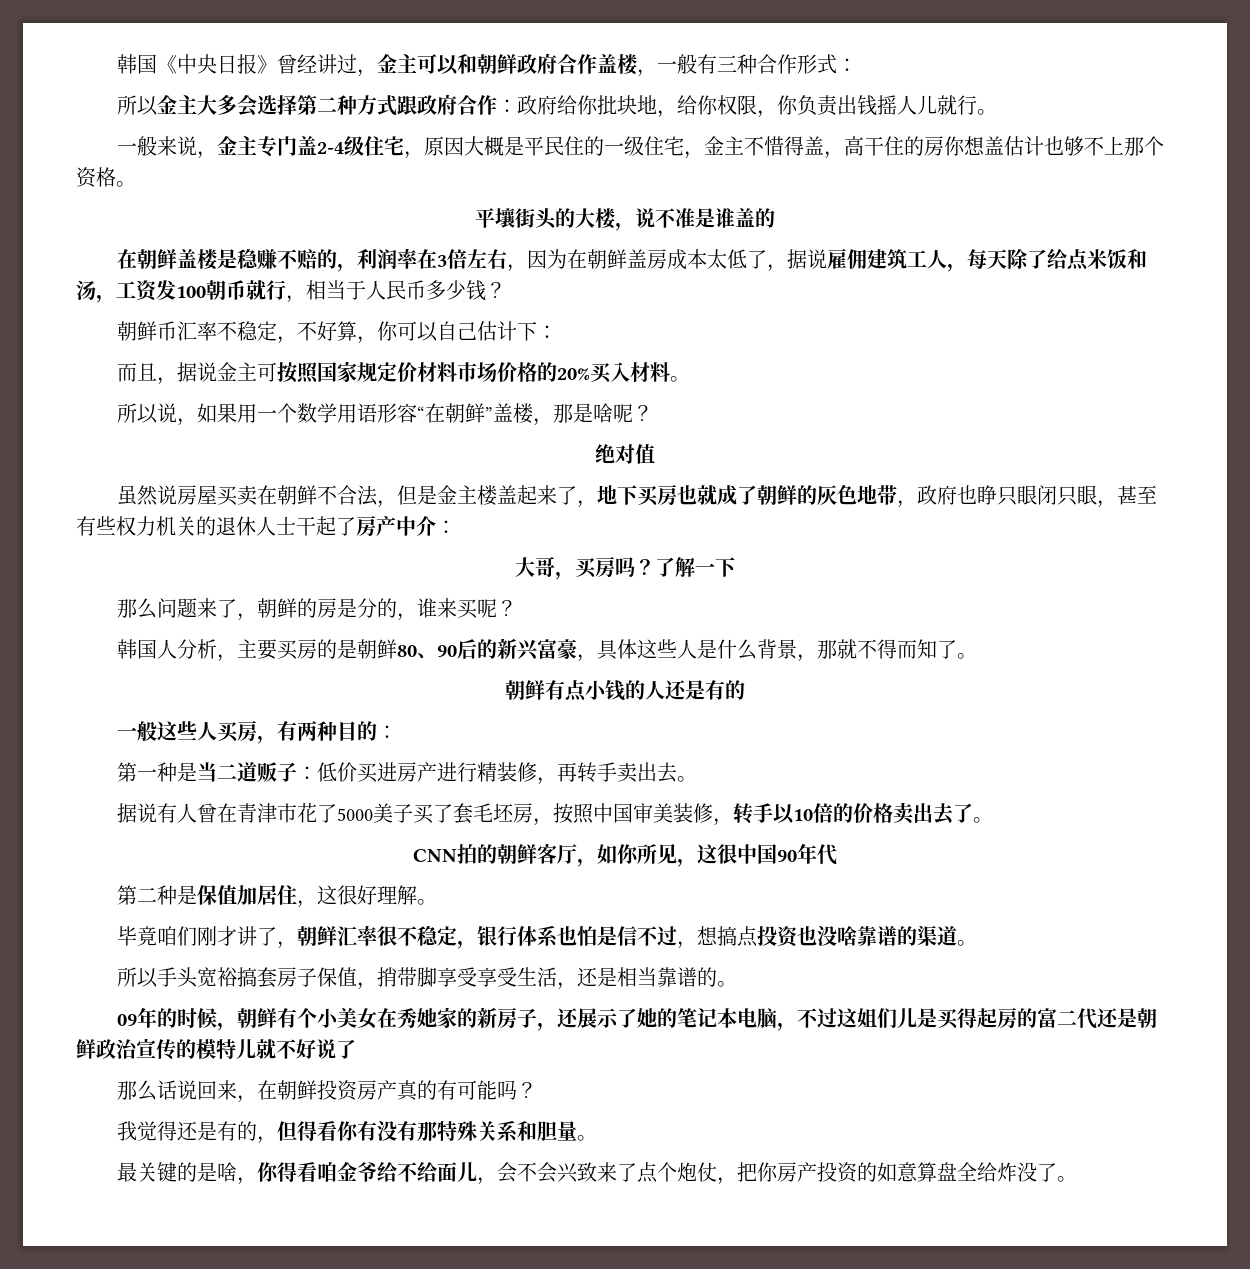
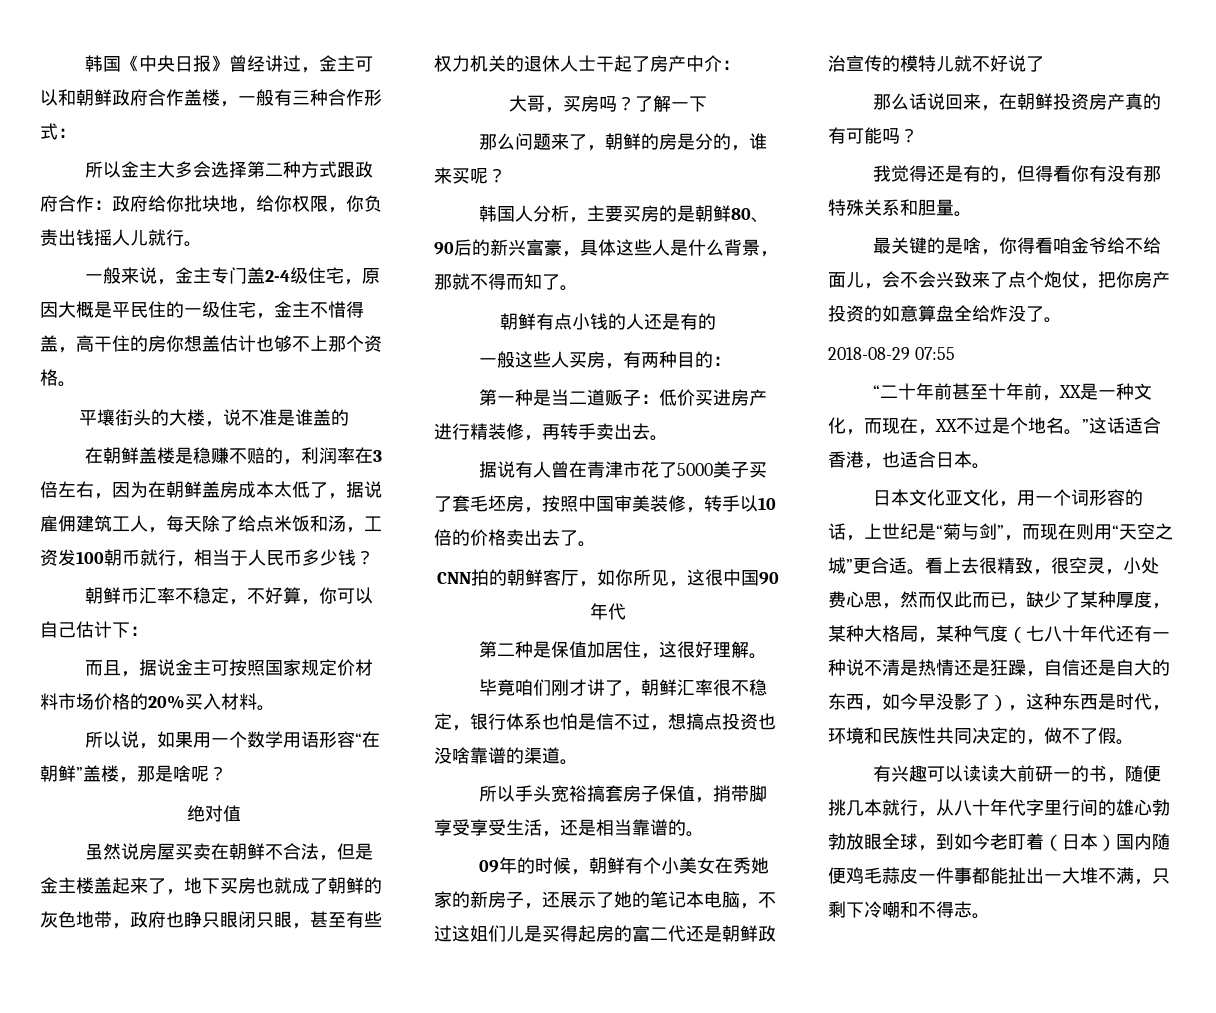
(1078, 1179) none -> [828,347,955,360] [873,383,1153,401] [828,417,1161,435] [828,451,990,469] [873,489,1144,507] [828,523,1173,541] [828,557,1159,575] [828,591,1170,609] [828,625,1170,643] [828,659,1170,677] [828,693,1170,711] [828,727,1134,745] [873,765,1162,783] [828,799,1170,817] [828,833,1170,851] [828,867,1170,885] [828,901,990,919] // 2018-08-29 07:55 // “二十年前甚至十年前，XX是一种文化，而现在，XX不过是个地名。”这话适合香港，也适合日本。 // 日本文化亚文化，用一个词形容的话，上世纪是“菊与剑”，而现在则用“天空之城”更合适。看上去很精致，很空灵，小处费心思，然而仅此而已，缺少了某种厚度，某种大格局，某种气度（七八十年代还有一种说不清是热情还是狂躁，自信还是自大的东西，如今早没影了），这种东西是时代，环境和民族性共同决定的，做不了假。 // 有兴趣可以读读大前研一的书，随便挑几本就行，从八十年代字里行间的雄心勃勃放眼全球，到如今老盯着（日本）国内随便鸡毛蒜皮一件事都能扯出一大堆不满，只剩下冷嘲和不得志。

